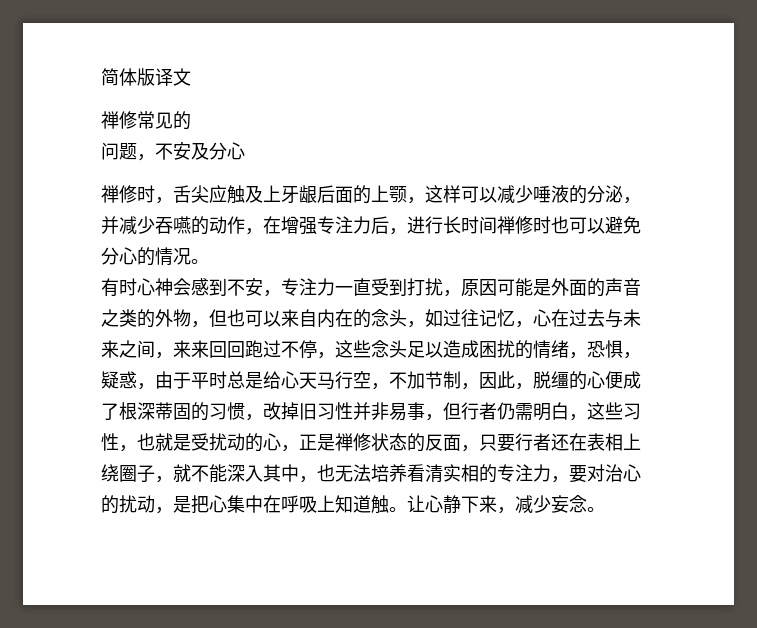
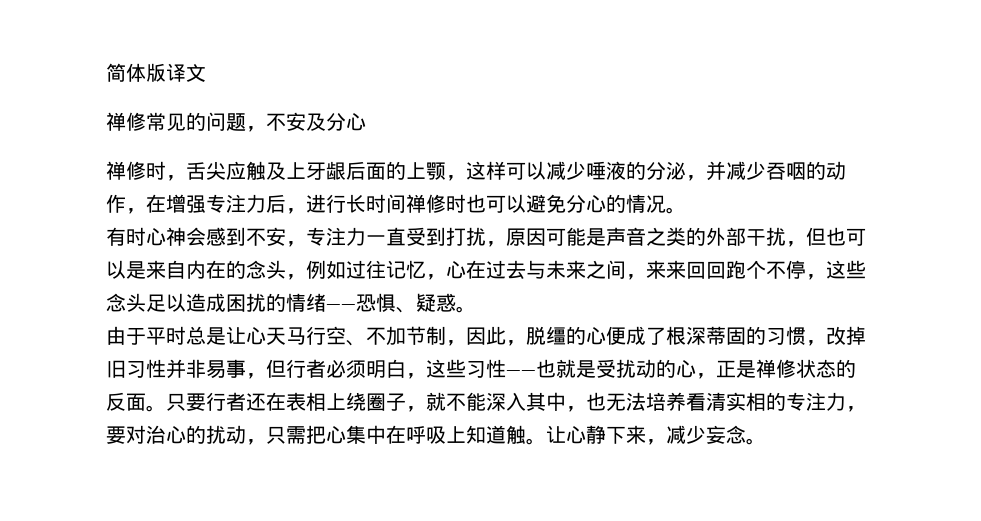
(191, 120) // -> (206, 121) none
[173,216,191,234] 嚥 -> [786,162,806,180] 咽
[551,278,605,297] 外面的 -> (606, 237) none
[173,309,191,327] 物 -> [726,227,786,246] 部干扰
(281, 319) none -> [126,261,146,279] 是
(425, 324) none -> [306,260,326,279] 例
[263,340,281,358] 过 -> [746,260,766,279] 个
[569,340,641,359] [101,371,155,390] ，恐惧，疑惑， -> [326,293,476,313] ——恐惧、疑惑。 //
[263,371,281,389] 给 -> [226,326,246,344] 让
[371,383,389,390] ， -> [346,340,366,346] 、
[497,402,533,420] 仍需 -> [326,360,366,378] 必须
[119,445,137,452] ， -> [506,370,536,376] ——
[461,445,479,452] ， -> [146,405,166,412] 。
[173,496,191,513] 是 -> [266,426,306,444] 只需

